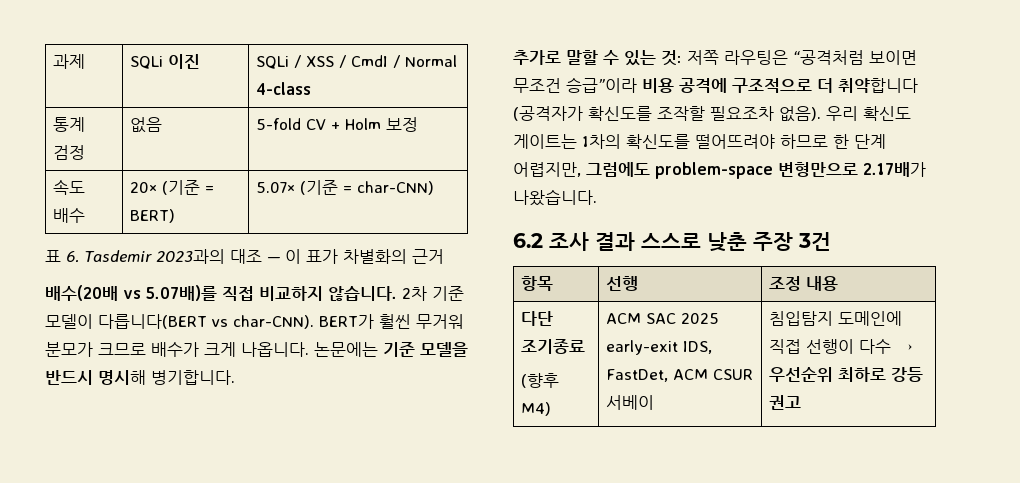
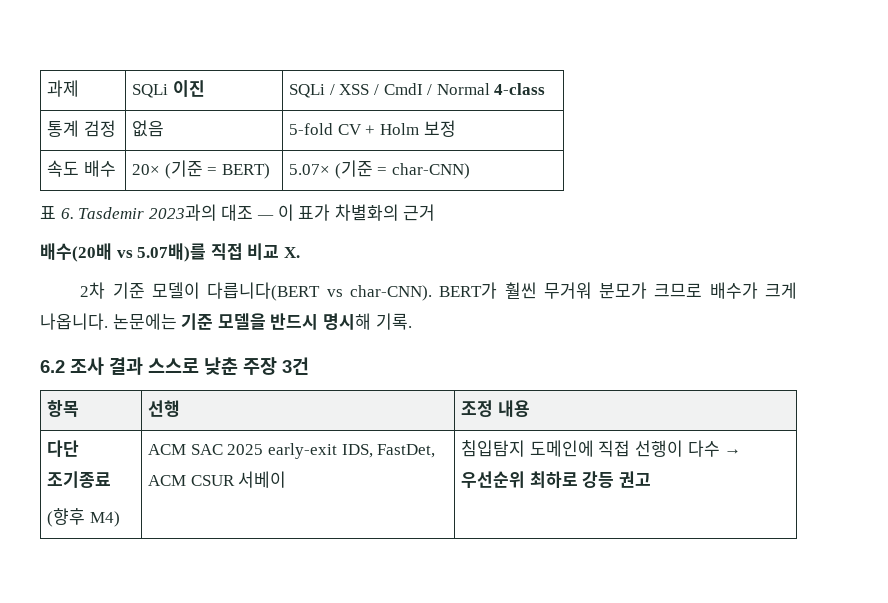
[259,286,397,302] 비교하지 않습니다. -> [247,243,300,260] 비교 X. //
[151,370,235,385] [513,50,917,66] [513,77,918,93] [513,106,911,122] [513,134,886,149] [513,162,926,179] [513,189,597,206] 병기합니다. // 추가로 말할 수 있는 것: 저쪽 라우팅은 “공격처럼 보이면 무조건 승급”이라 비용 공격에 구조적으로 더 취약합니다 (공격자가 확신도를 조작할 필요조차 없음). 우리 확신도 게이트는 1차의 확신도를 떨어뜨려야 하므로 한 단계 어렵지만, 그럼에도 problem-space 변형만으로 2.17배가 나왔습니다. -> [375,313,412,330] 기록.

